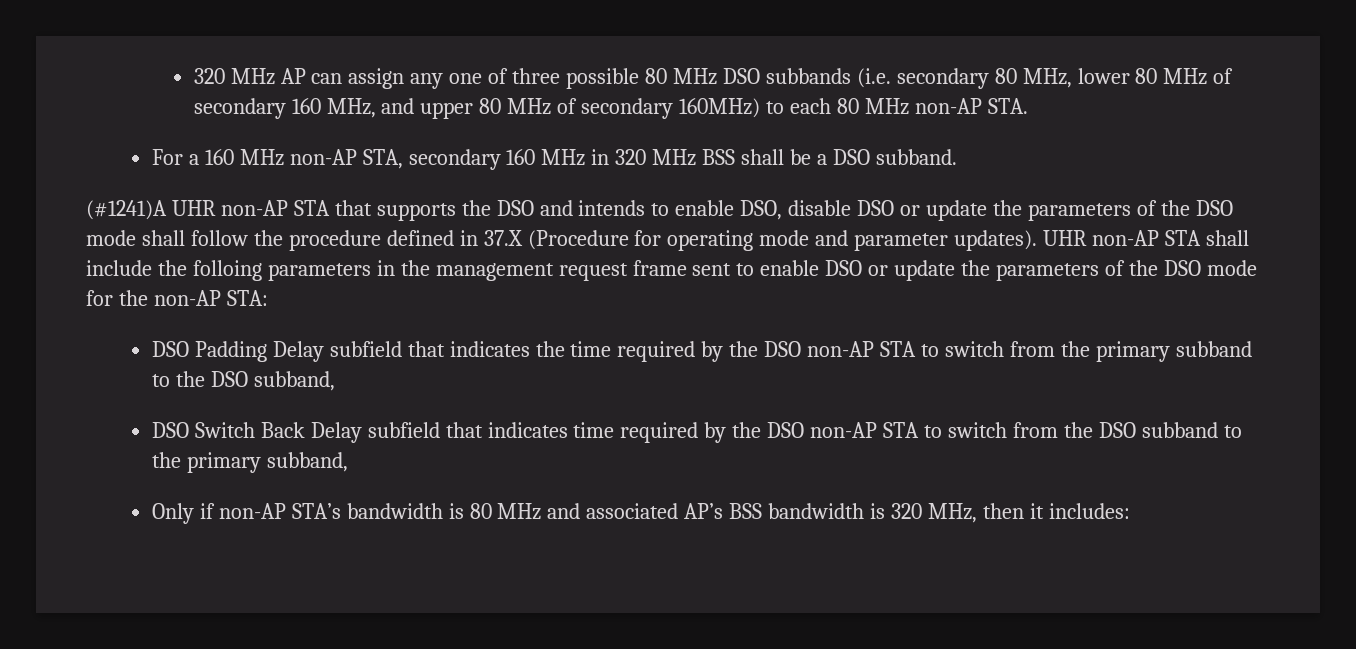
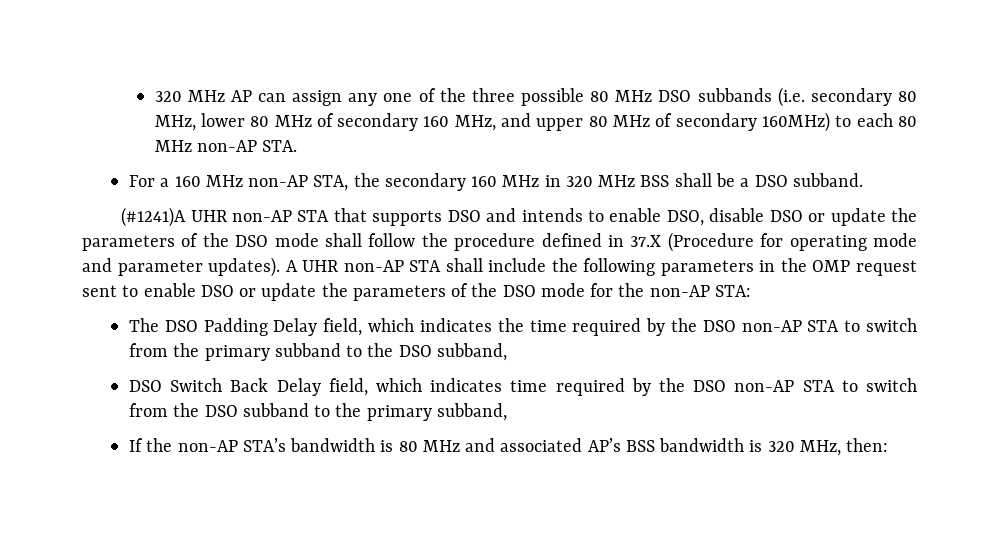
(509, 76) none -> [439,88,466,102] the
(403, 159) none -> [353,173,380,187] the
[461,200,491,216] the -> (443, 218) none
(1038, 240) none -> [285,260,298,272] A
[192,260,262,281] folloing -> [583,258,656,276] following
[435,260,687,281] management request frame -> [812,260,917,276] OMP request
(268, 298) none -> [129,318,160,332] The
[329,341,445,357] subfield that -> [323,318,415,336] field, which
[367,422,483,438] subfield that -> [328,378,423,396] field, which
[151,503,215,524] Only if -> [129,438,173,452] If the
[982,503,1130,519] then it includes: -> [846,438,889,452] then:

